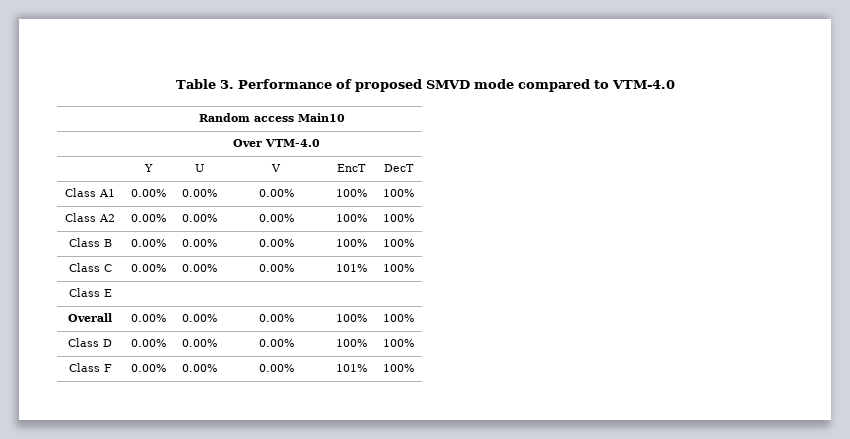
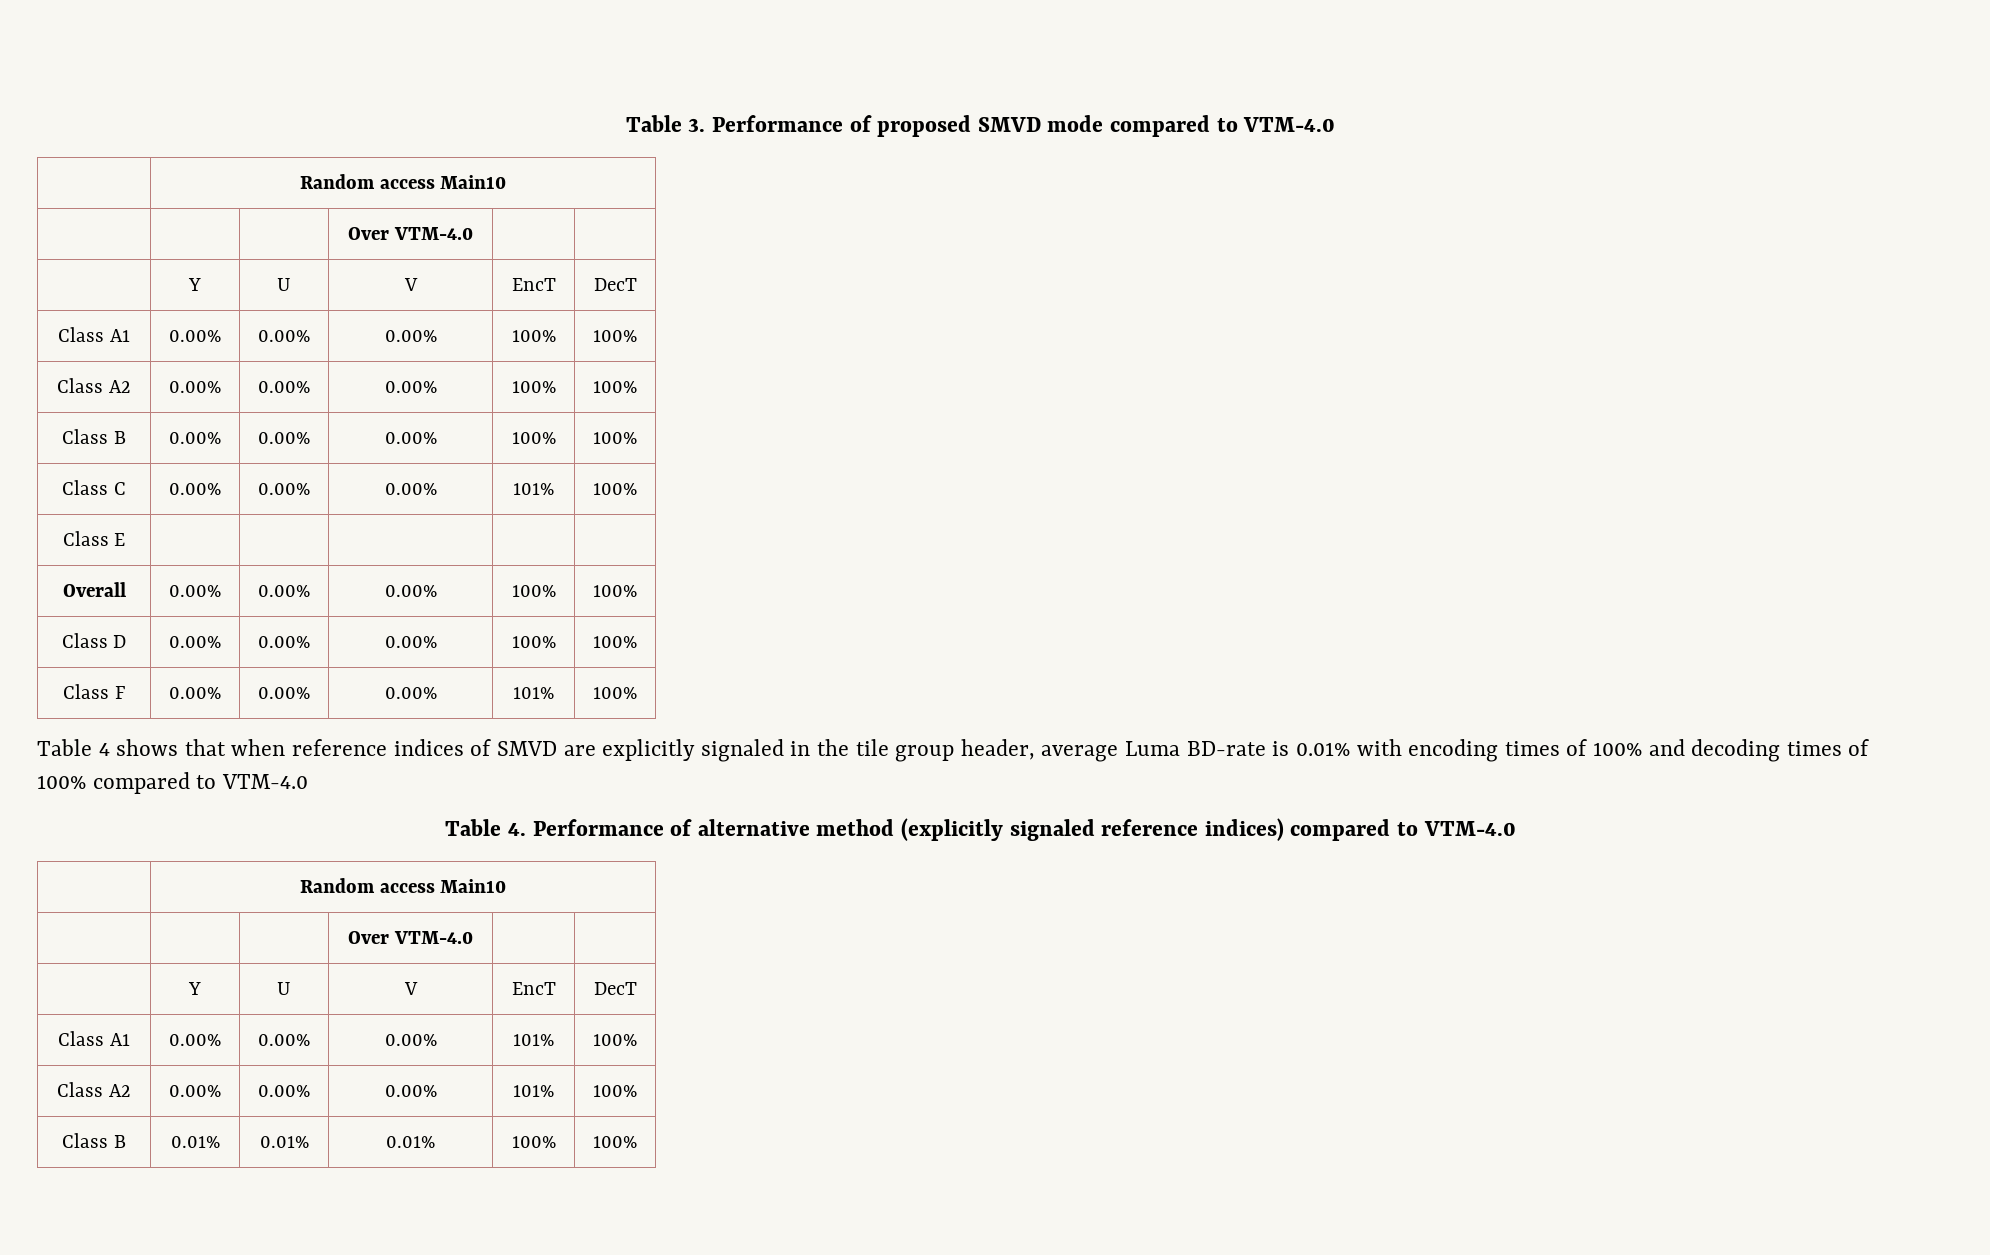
(414, 368) none -> [37,739,1870,762] [37,772,308,794] [445,818,1516,841] [299,878,507,893] [348,931,473,944] [188,982,201,995] [277,982,291,995] [403,982,418,995] [511,982,556,995] [593,982,637,995] [58,1031,130,1046] [169,1034,221,1046] [258,1034,310,1046] [384,1034,437,1046] [513,1034,554,1046] [593,1034,637,1046] [57,1082,131,1097] [169,1085,221,1097] [258,1085,310,1097] [384,1085,437,1097] [513,1085,554,1097] [593,1085,637,1097] [62,1133,126,1148] [170,1136,220,1148] [259,1136,309,1148] [386,1136,435,1148] [511,1136,556,1148] [593,1136,637,1148] // Table 4 shows that when reference indices of SMVD are explicitly signaled in the tile group header, average Luma BD-rate is 0.01% with encoding times of 100% and decoding times of 100% compared to VTM-4.0 // Table 4. Performance of alternative method (explicitly signaled reference indices) compared to VTM-4.0 // | Random access Main10 // | | | Over VTM-4.0 | | // | Y | U | V | EncT | DecT // Class A1 | 0.00% | 0.00% | 0.00% | 101% | 100% // Class A2 | 0.00% | 0.00% | 0.00% | 101% | 100% // Class B | 0.01% | 0.01% | 0.01% | 100% | 100%

